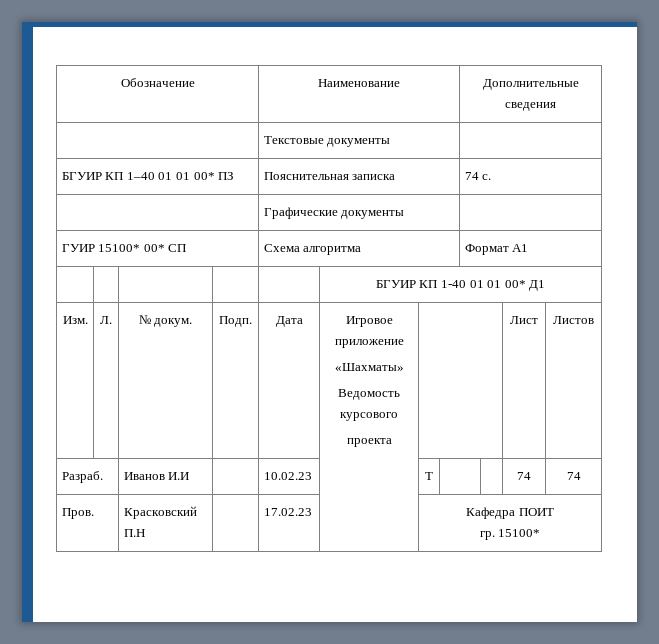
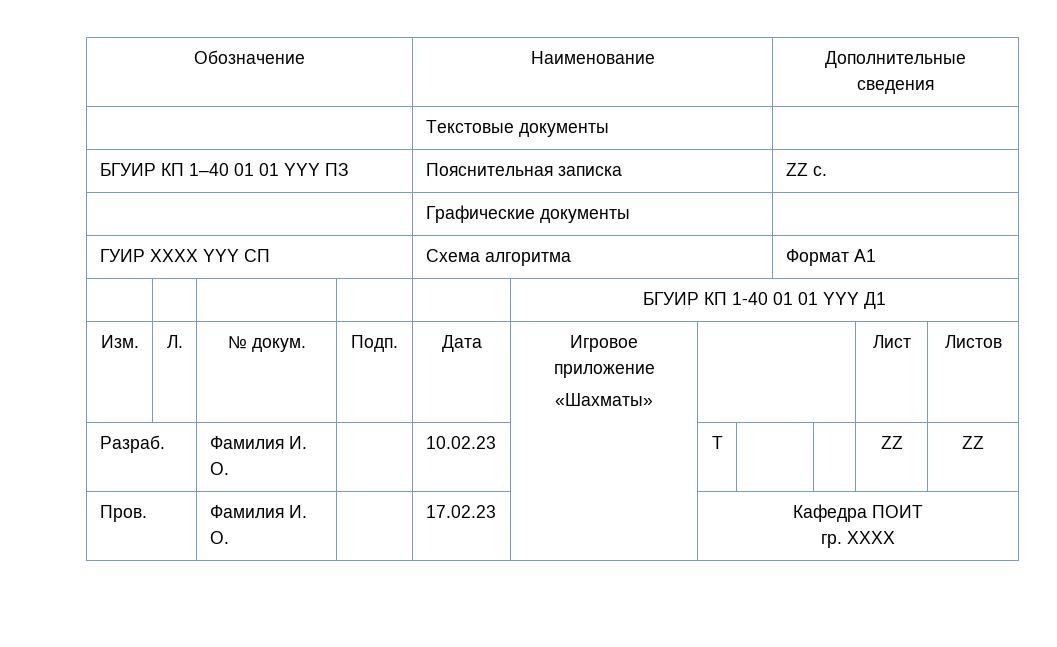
[193,172,215,180] 00* -> [283,163,320,176] YYY
[464,172,479,180] 74 -> [785,163,808,176] ZZ
[98,244,165,252] 15100* 00* -> [149,249,239,262] XXXX YYY
[504,280,526,288] 00* -> [823,292,859,305] YYY
[338,389,400,400] [340,412,398,421] [346,438,392,447] // Ведомость курсового // проекта -> (653, 399) none
[123,472,190,480] Иванов И.И -> [209,436,307,449] [209,462,229,475] Фамилия И. О.
[517,472,531,480] [566,472,581,480] 74 | 74 -> [880,436,903,449] [962,436,984,449] ZZ | ZZ
[123,506,197,519] [123,529,145,537] Красковский П.Н -> [209,505,307,518] [209,531,229,544] Фамилия И. О.
[498,529,541,537] 15100* -> [847,531,895,544] XXXX

